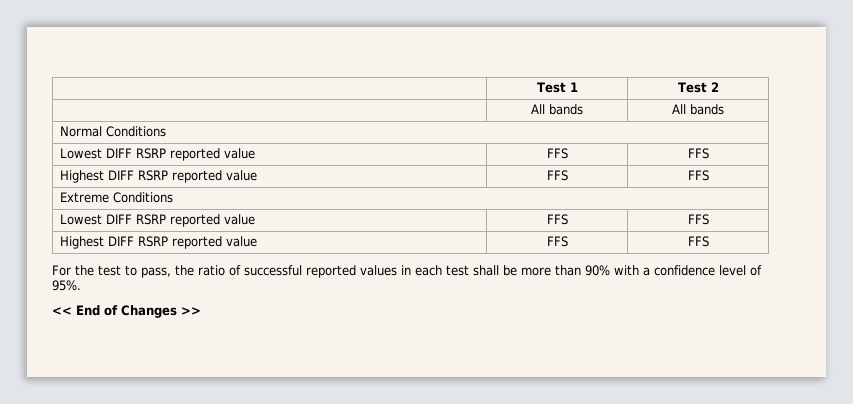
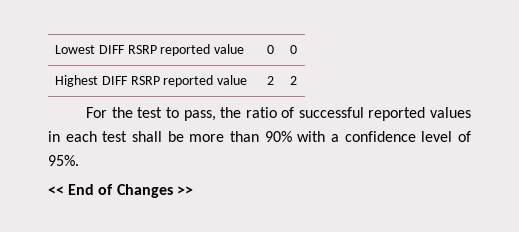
[536,82,578,93] [677,82,719,93] [531,104,583,115] [672,104,724,115] [60,126,167,137] [60,148,256,161] [546,148,568,159] [687,148,709,159] [60,170,258,183] [546,170,568,181] [687,170,709,181] [60,192,174,203] [60,214,256,227] [546,214,568,225] [687,214,709,225] [60,236,258,249] [546,236,568,247] [687,236,709,247] | Test 1 | Test 2 // | All bands | All bands // Normal Conditions // Lowest DIFF RSRP reported value | FFS | FFS // Highest DIFF RSRP reported value | FFS | FFS // Extreme Conditions // Lowest DIFF RSRP reported value | FFS | FFS // Highest DIFF RSRP reported value | FFS | FFS -> [55,44,245,56] [267,45,274,54] [289,45,297,54] [55,75,248,87] [267,76,274,85] [289,76,297,85] Lowest DIFF RSRP reported value | 0 | 0 // Highest DIFF RSRP reported value | 2 | 2

